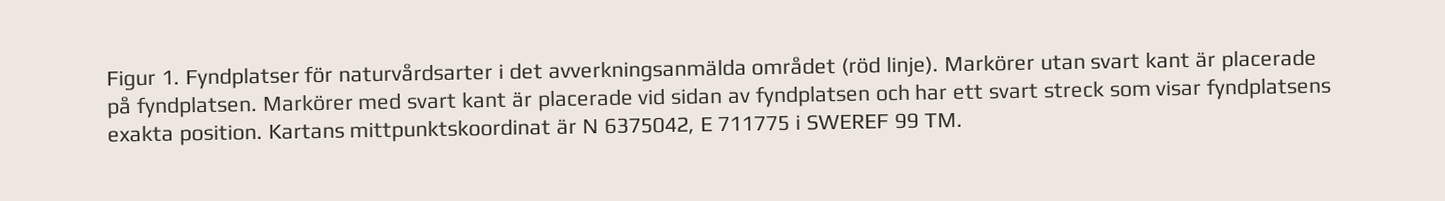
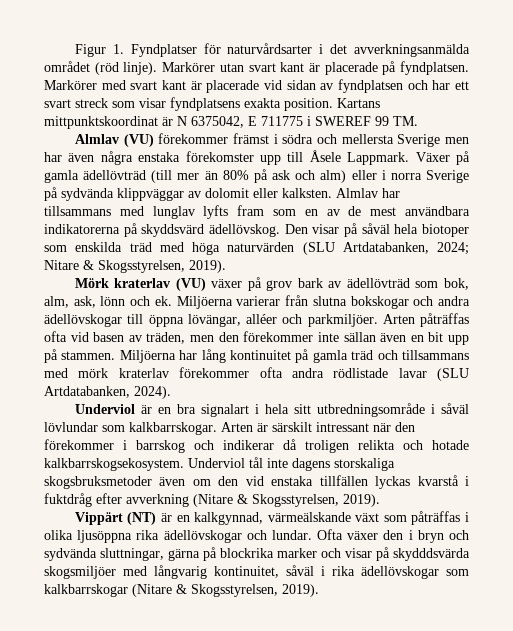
(963, 120) none -> [74,133,469,147] [44,150,470,165] [44,169,469,183] [44,187,400,201] [44,205,471,219] [44,223,470,237] [44,242,469,255] [44,260,226,273] [74,277,470,291] [44,295,471,309] [44,313,469,327] [44,331,470,345] [44,349,469,363] [44,367,469,381] [44,386,171,399] [74,403,470,417] [44,422,415,435] [44,439,469,453] [44,457,395,471] [44,475,470,489] [44,493,380,507] [74,511,469,525] [44,529,470,543] [44,547,470,561] [44,565,469,579] [44,584,319,597] // Almlav (VU) förekommer främst i södra och mellersta Sverige men har även några enstaka förekomster upp till Åsele Lappmark. Växer på gamla ädellövträd (till mer än 80% på ask och alm) eller i norra Sverige på sydvända klippväggar av dolomit eller kalksten. Almlav har tillsammans med lunglav lyfts fram som en av de mest användbara indikatorerna på skyddsvärd ädellövskog. Den visar på såväl hela biotoper som enskilda träd med höga naturvärden (SLU Artdatabanken, 2024; Nitare & Skogsstyrelsen, 2019). // Mörk kraterlav (VU) växer på grov bark av ädellövträd som bok, alm, ask, lönn och ek. Miljöerna varierar från slutna bokskogar och andra ädellövskogar till öppna lövängar, alléer och parkmiljöer. Arten påträffas ofta vid basen av träden, men den förekommer inte sällan även en bit upp på stammen. Miljöerna har lång kontinuitet på gamla träd och tillsammans med mörk kraterlav förekommer ofta andra rödlistade lavar (SLU Artdatabanken, 2024). // Underviol är en bra signalart i hela sitt utbredningsområde i såväl lövlundar som kalkbarrskogar. Arten är särskilt intressant när den förekommer i barrskog och indikerar då troligen relikta och hotade kalkbarrskogsekosystem. Underviol tål inte dagens storskaliga skogsbruksmetoder även om den vid enstaka tillfällen lyckas kvarstå i fuktdråg efter avverkning (Nitare & Skogsstyrelsen, 2019). // Vippärt (NT) är en kalkgynnad, värmeälskande växt som påträffas i olika ljusöppna rika ädellövskogar och lundar. Ofta växer den i bryn och sydvända sluttningar, gärna på blockrika marker och visar på skydddsvärda skogsmiljöer med långvarig kontinuitet, såväl i rika ädellövskogar som kalkbarrskogar (Nitare & Skogsstyrelsen, 2019).

